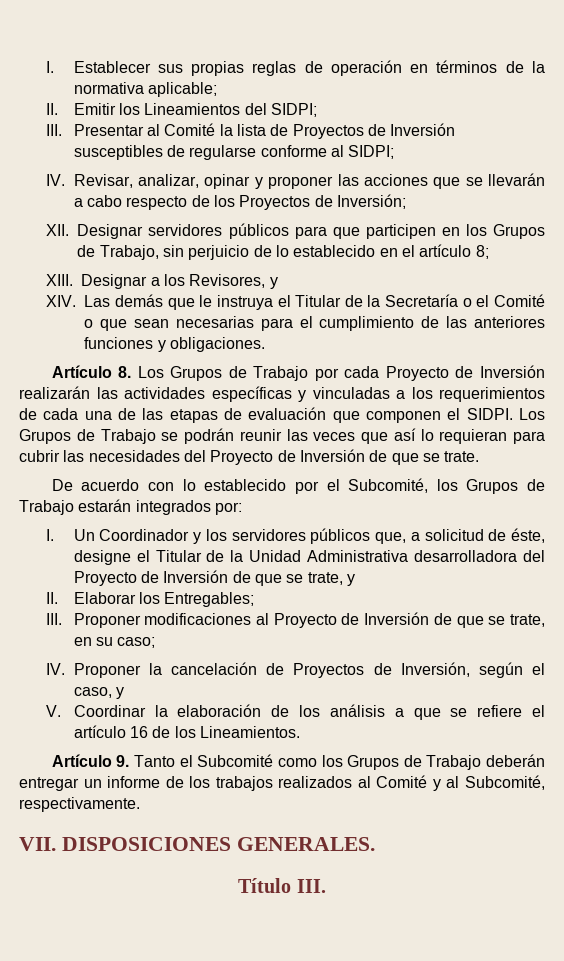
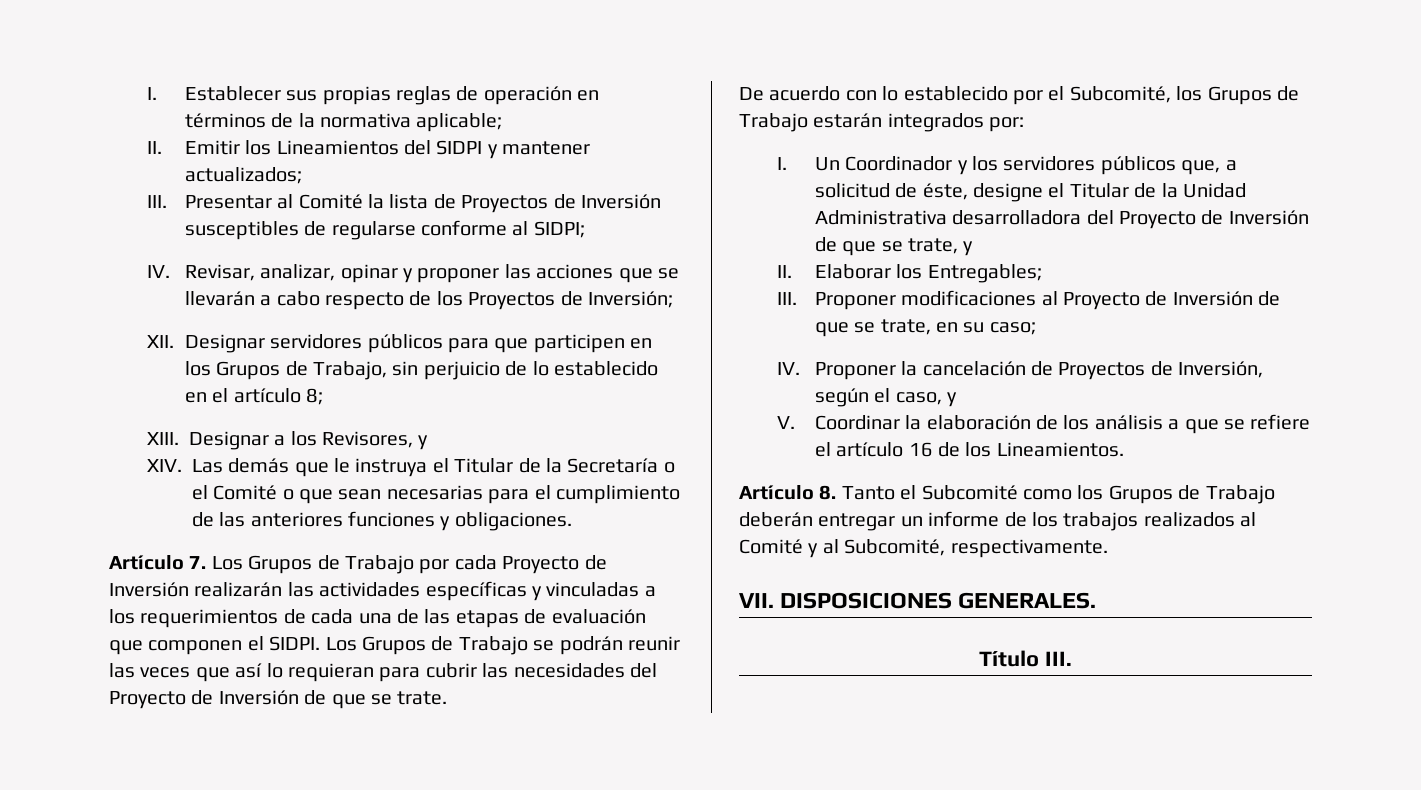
[270,103,317,117] SIDPI; -> [436,140,591,159] [184,167,302,184] SIDPI y mantener actualizados;
[118,366,132,378] 8. -> [189,556,207,569] 7.
[116,755,130,767] 9. -> [819,485,837,500] 8.

